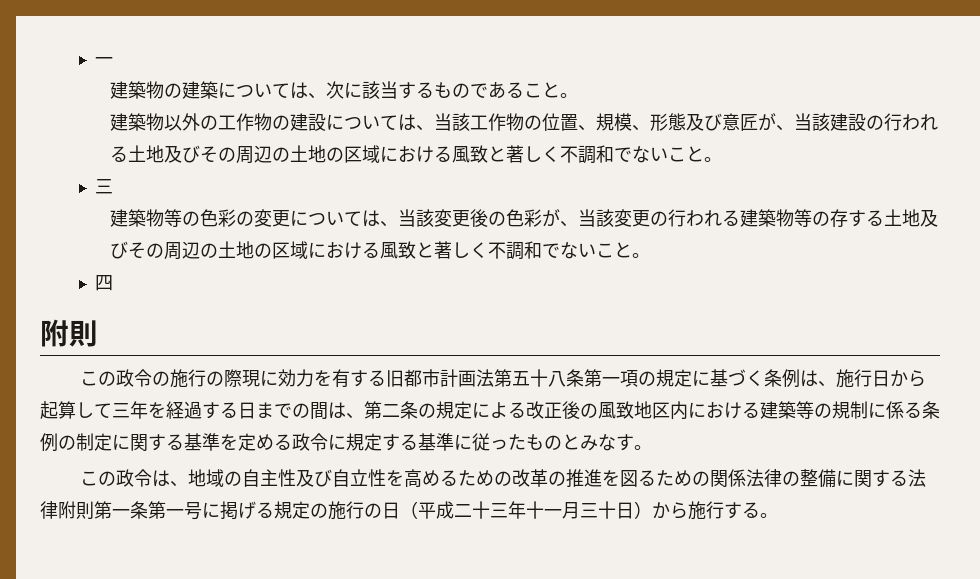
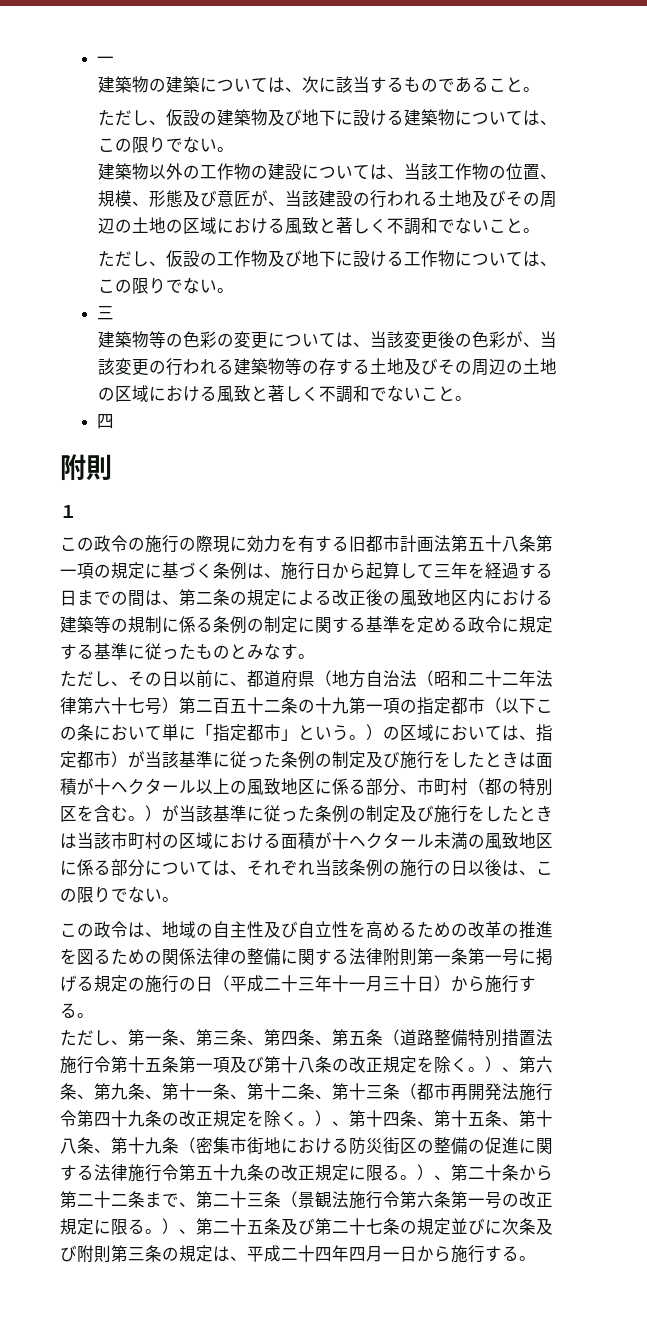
(579, 95) none -> [97,109,557,126] [97,136,234,153] // ただし、仮設の建築物及び地下に設ける建築物については、この限りでない。
(723, 159) none -> [97,250,557,267] [97,277,234,294] // ただし、仮設の工作物及び地下に設ける工作物については、この限りでない。
(98, 333) none -> [60,505,77,518] // １
(652, 447) none -> [60,670,553,688] [60,697,553,715] [60,724,553,742] [60,751,553,769] [60,778,553,796] [60,805,553,823] [60,832,553,850] [60,859,553,877] [60,886,179,903] // ただし、その日以前に、都道府県（地方自治法（昭和二十二年法律第六十七号）第二百五十二条の十九第一項の指定都市（以下この条において単に「指定都市」という。）の区域においては、指定都市）が当該基準に従った条例の制定及び施行をしたときは面積が十ヘクタール以上の風致地区に係る部分、市町村（都の特別区を含む。）が当該基準に従った条例の制定及び施行をしたときは当該市町村の区域における面積が十ヘクタール未満の風致地区に係る部分については、それぞれ当該条例の施行の日以後は、この限りでない。
(778, 515) none -> [60,1029,553,1047] [60,1056,553,1074] [60,1083,553,1101] [60,1110,553,1127] [60,1137,553,1155] [60,1164,553,1182] [60,1191,553,1209] [60,1218,553,1235] [60,1245,536,1263] // ただし、第一条、第三条、第四条、第五条（道路整備特別措置法施行令第十五条第一項及び第十八条の改正規定を除く。）、第六条、第九条、第十一条、第十二条、第十三条（都市再開発法施行令第四十九条の改正規定を除く。）、第十四条、第十五条、第十八条、第十九条（密集市街地における防災街区の整備の促進に関する法律施行令第五十九条の改正規定に限る。）、第二十条から第二十二条まで、第二十三条（景観法施行令第六条第一号の改正規定に限る。）、第二十五条及び第二十七条の規定並びに次条及び附則第三条の規定は、平成二十四年四月一日から施行する。

